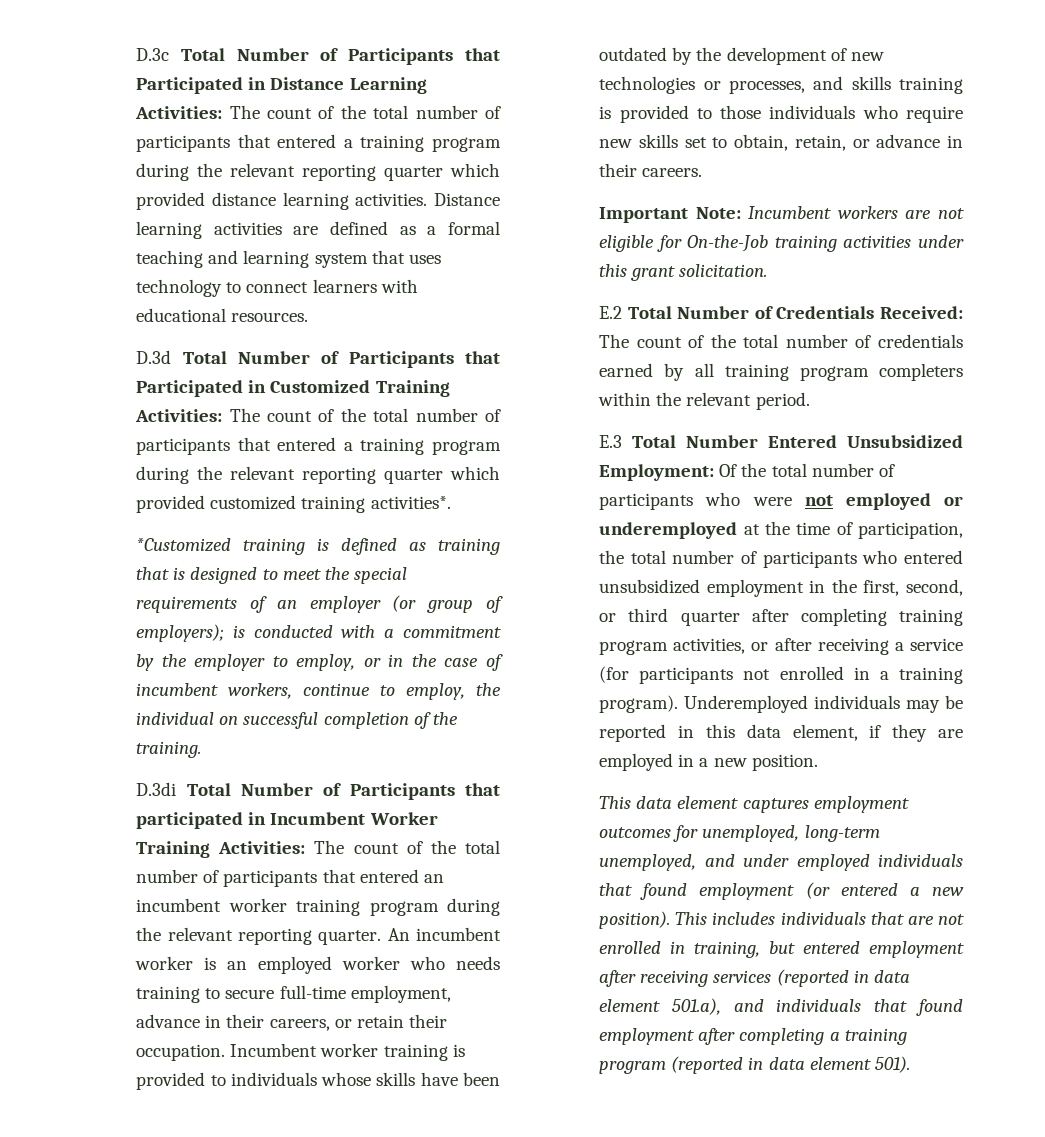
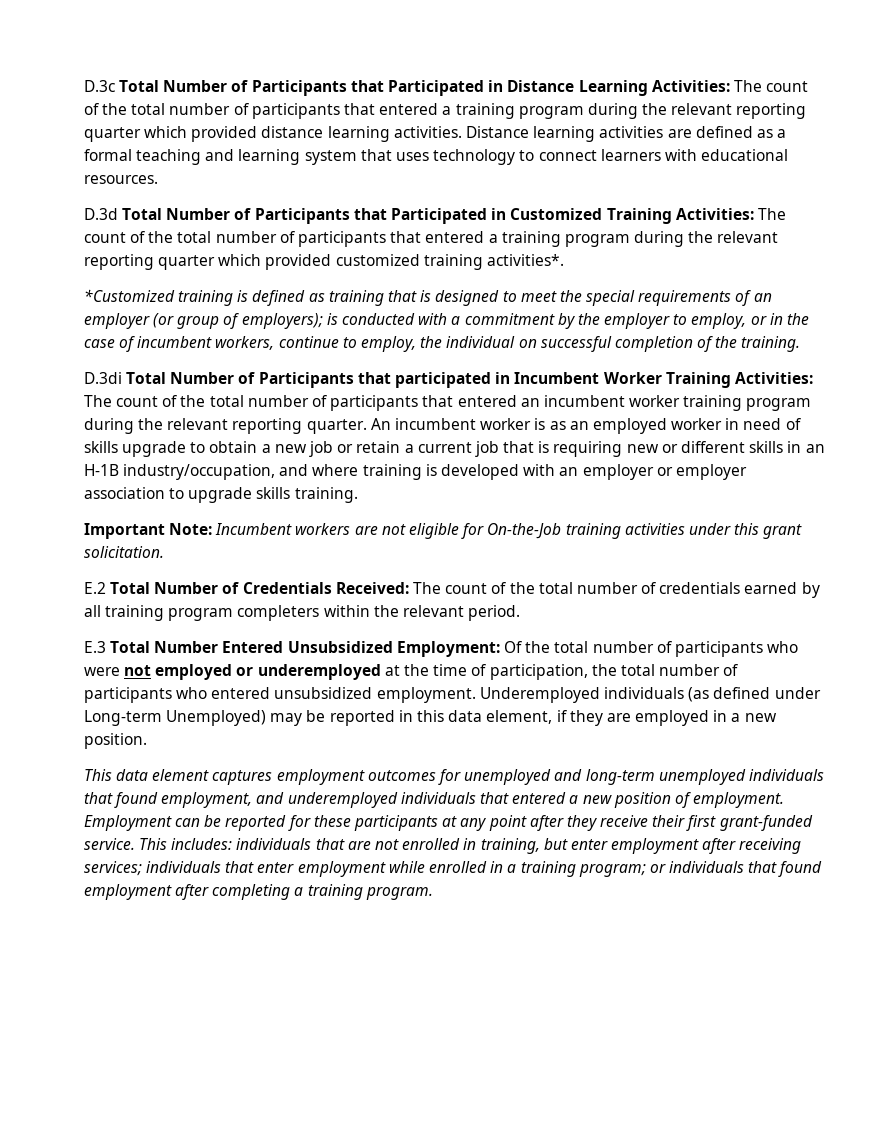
(217, 963) none -> [549,421,566,430] as
[410,956,501,970] [136,985,451,1003] [136,1014,447,1031] [136,1043,465,1061] [136,1072,501,1090] [599,47,884,65] [599,76,963,94] [599,105,963,123] [599,134,963,151] [599,163,703,177] who needs training to secure full-time employment, advance in their careers, or retain their occupation. Incumbent worker training is provided to individuals whose skills have been outdated by the development of new technologies or processes, and skills training is provided to those individuals who require new skills set to obtain, retain, or advance in their careers. -> [725,418,801,430] [83,441,825,457] [83,464,747,480] [83,487,358,503] in need of skills upgrade to obtain a new job or retain a current job that is requiring new or different skills in an H-1B industry/occupation, and where training is developed with an employer or employer association to upgrade skills training.
[706,579,963,597] [599,608,963,626] [599,638,963,655] [599,666,963,684] [599,695,901,713] employment in the first, second, or third quarter after completing training program activities, or after receiving a service (for participants not enrolled in a training program). Underemployed individuals -> [376,687,821,703] [83,710,267,726] employment. Underemployed individuals (as defined under Long-term Unemployed)
[702,825,880,842] [599,854,963,871] [599,882,964,900] [599,911,776,929] unemployed, long-term unemployed, and under employed individuals that found employment (or entered a new position). This includes -> [464,769,824,785] [83,792,785,808] [83,815,813,831] [83,838,233,850] unemployed and long-term unemployed individuals that found employment, and underemployed individuals that entered a new position of employment. Employment can be reported for these participants at any point after they receive their first grant-funded service. This includes:
[803,941,861,954] entered -> [570,839,608,850] enter
[713,969,910,987] [599,998,764,1015] services (reported in data element 501.a), and -> [83,861,666,877] services; individuals that enter employment while enrolled in a training program; or
[599,1056,910,1074] program (reported in data element 501). -> [365,886,433,900] program.

